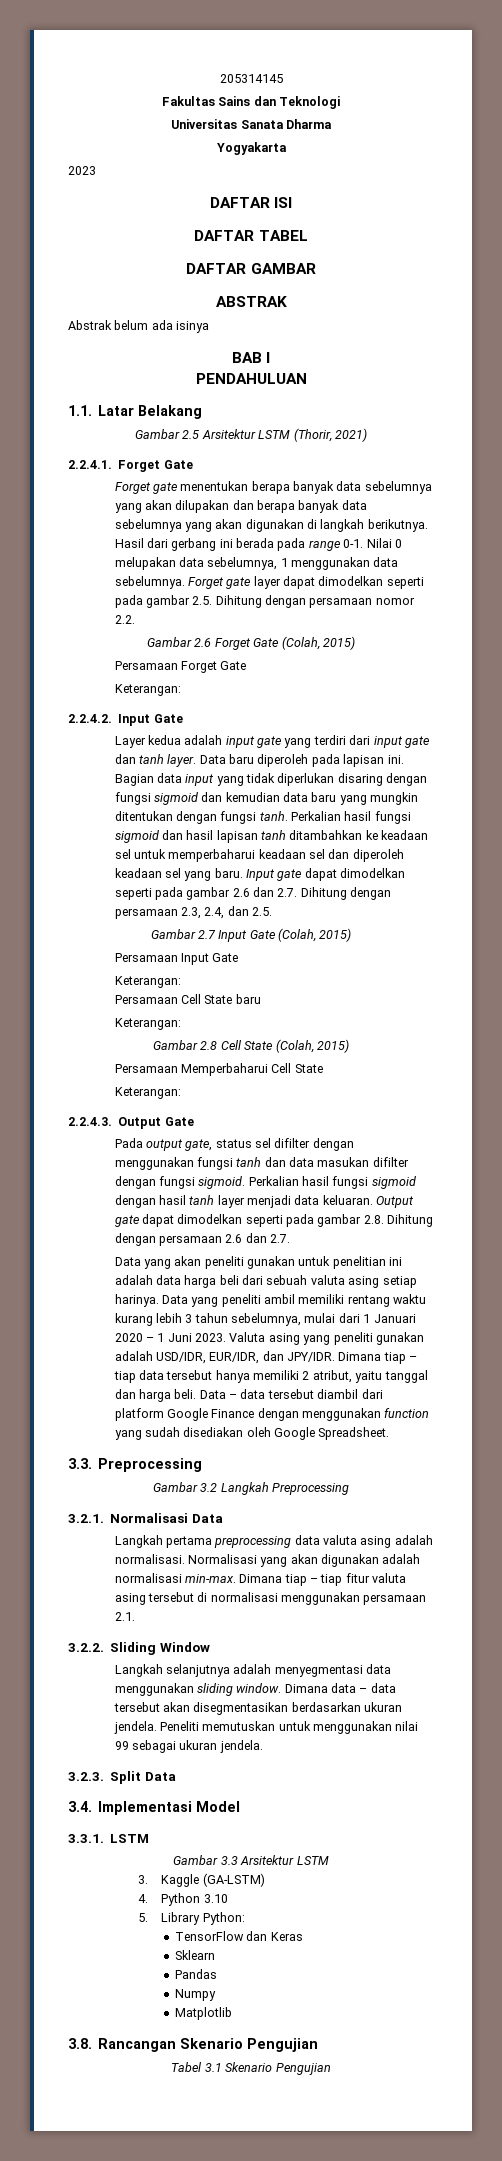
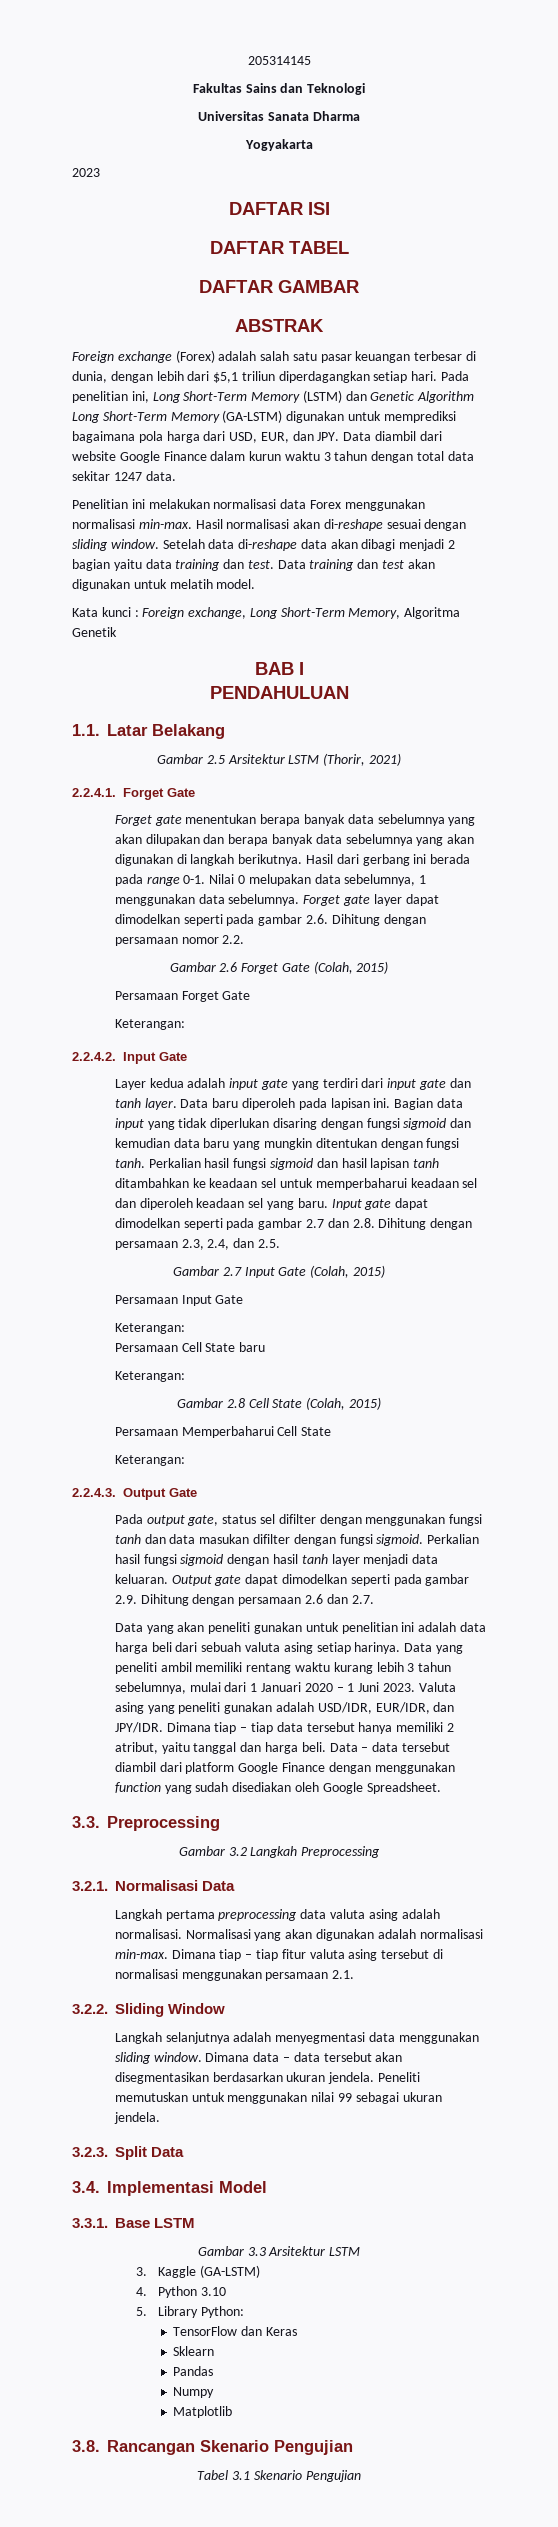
[68,320,210,333] Abstrak belum ada isinya -> [72,350,477,363] [72,371,470,383] [72,390,475,403] [72,410,456,423] [72,431,442,443] [72,451,474,463] [72,471,176,481] [72,499,425,511] [72,519,467,531] [72,539,456,551] [72,559,435,571] [72,579,256,591] [72,607,461,619] [72,627,117,637] Foreign exchange (Forex) adalah salah satu pasar keuangan terbesar di dunia, dengan lebih dari $5,1 triliun diperdagangkan setiap hari. Pada penelitian ini, Long Short-Term Memory (LSTM) dan Genetic Algorithm Long Short-Term Memory (GA-LSTM) digunakan untuk memprediksi bagaimana pola harga dari USD, EUR, dan JPY. Data diambil dari website Google Finance dalam kurun waktu 3 tahun dengan total data sekitar 1247 data. // Penelitian ini melakukan normalisasi data Forex menggunakan normalisasi min-max. Hasil normalisasi akan di-reshape sesuai dengan sliding window. Setelah data di-reshape data akan dibagi menjadi 2 bagian yaitu data training dan test. Data training dan test akan digunakan untuk melatih model. // Kata kunci : Foreign exchange, Long Short-Term Memory, Algoritma Genetik
[192,596,213,605] 2.5. -> [306,914,329,924] 2.6.
[232,887,298,897] 2.6 dan 2.7. -> [306,1218,375,1228] 2.7 dan 2.8.
[363,1215,384,1224] 2.8. -> [114,1595,137,1604] 2.9.
(104, 1838) none -> [115,2218,150,2228] Base

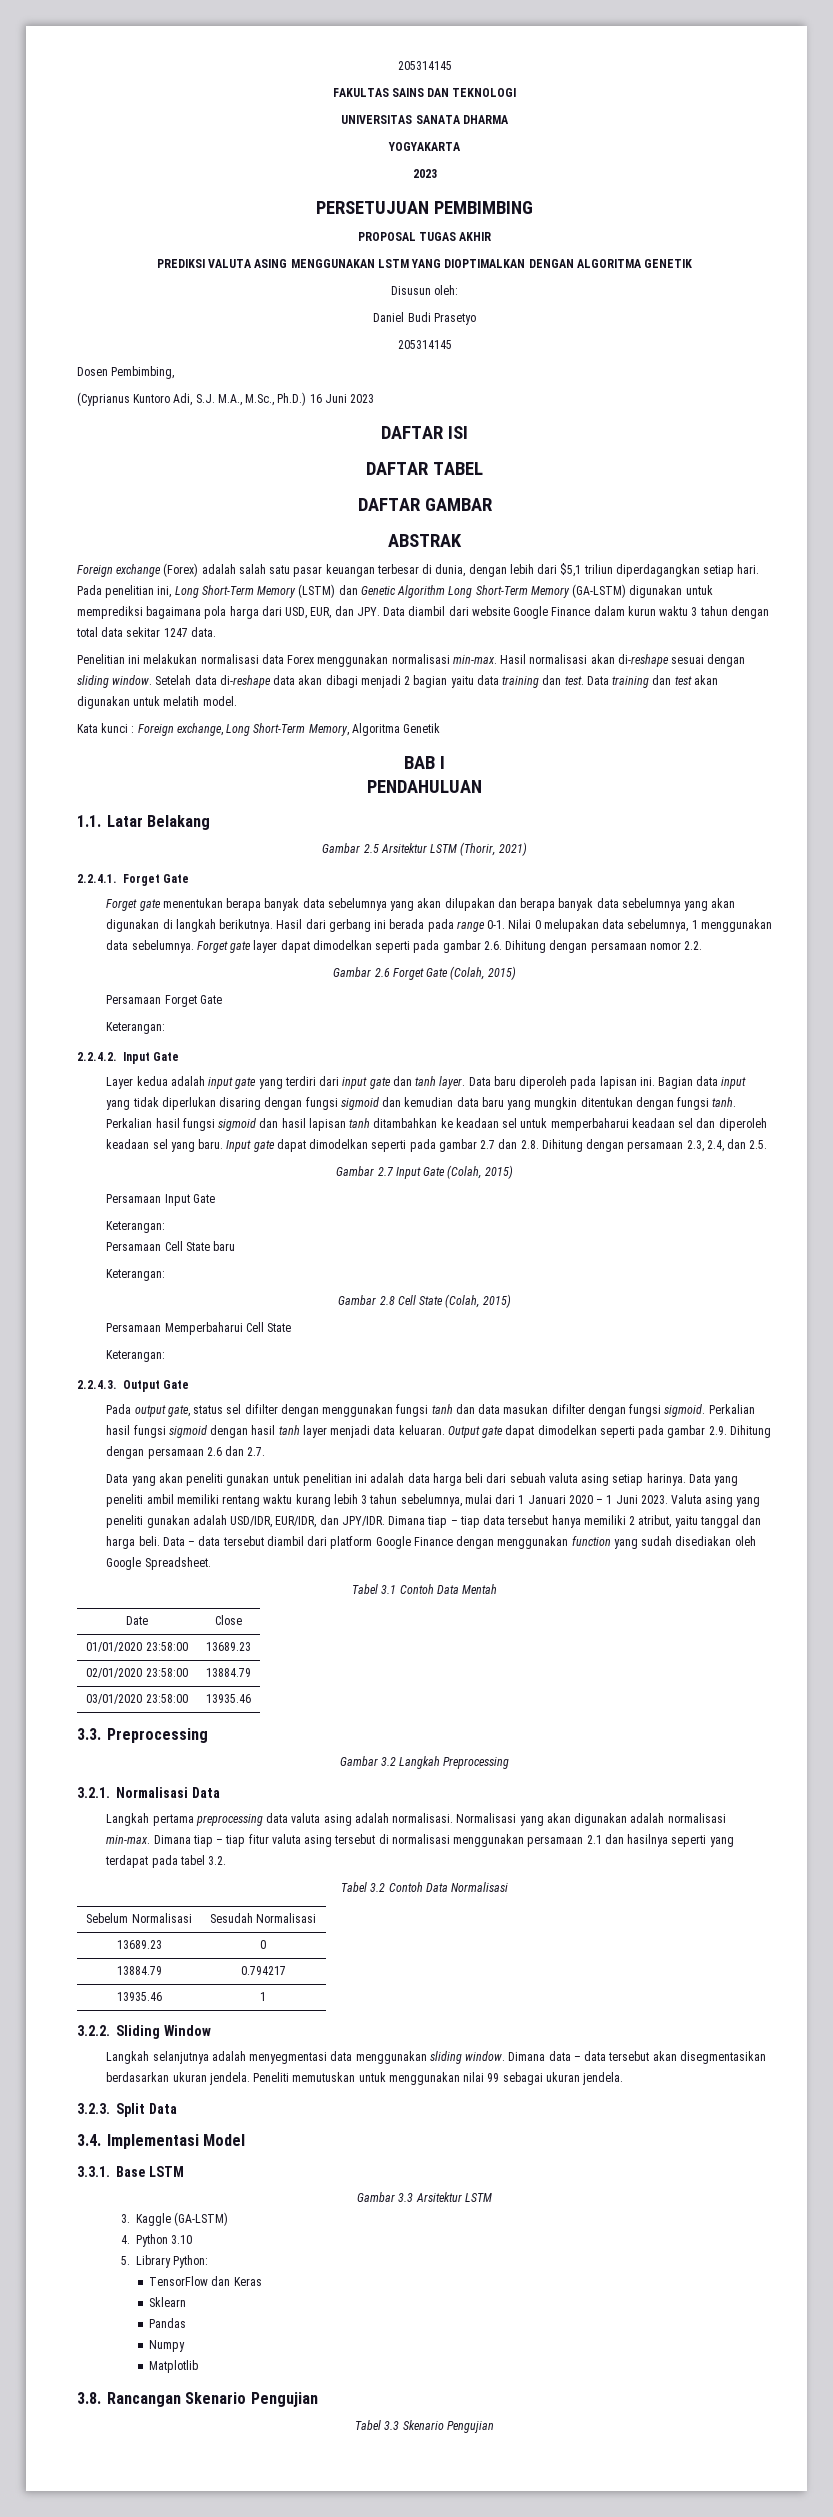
[247,56,311,65] [192,83,366,95] [198,111,360,121] [244,139,313,151] 205314145 // Fakultas Sains dan Teknologi // Universitas Sanata Dharma // Yogyakarta // -> [397,61,452,70] [332,88,517,97] [341,115,509,124] [388,142,461,151] [412,169,437,178] [316,201,533,214] [357,232,492,241] [156,259,693,268] [390,285,459,295] [373,312,476,325] [397,340,452,349] [77,366,175,379] [77,392,347,406] 205314145 // FAKULTAS SAINS DAN TEKNOLOGI // UNIVERSITAS SANATA DHARMA // YOGYAKARTA // 2023 // PERSETUJUAN PEMBIMBING // PROPOSAL TUGAS AKHIR // PREDIKSI VALUTA ASING MENGGUNAKAN LSTM YANG DIOPTIMALKAN DENGAN ALGORITMA GENETIK // Disusun oleh: // Daniel Budi Prasetyo // 205314145 // Dosen Pembimbing, // (Cyprianus Kuntoro Adi, S.J. M.A., M.Sc., Ph.D.) 16 Juni
(441, 1788) none -> [352,1584,497,1594] [126,1616,148,1625] [214,1615,242,1625] [86,1642,188,1652] [205,1642,251,1651] [86,1668,188,1678] [205,1668,251,1677] [86,1694,188,1704] [205,1694,251,1703] // Tabel 3.1 Contoh Data Mentah // Date | Close // 01/01/2020 23:58:00 | 13689.23 // 02/01/2020 23:58:00 | 13884.79 // 03/01/2020 23:58:00 | 13935.46
[332,1970,355,1979] 2.1. -> [586,1834,734,1847] [105,1855,227,1868] [341,1882,508,1892] [86,1913,192,1923] [209,1913,317,1923] [116,1940,162,1949] [260,1940,266,1949] [116,1966,162,1975] [240,1966,286,1975] [116,1992,162,2001] [260,1992,266,2001] 2.1 dan hasilnya seperti yang terdapat pada tabel 3.2. // Tabel 3.2 Contoh Data Normalisasi // Sebelum Normalisasi | Sesudah Normalisasi // 13689.23 | 0 // 13884.79 | 0.794217 // 13935.46 | 1
[232,2471,251,2480] 3.1 -> [384,2421,400,2430] 3.3

